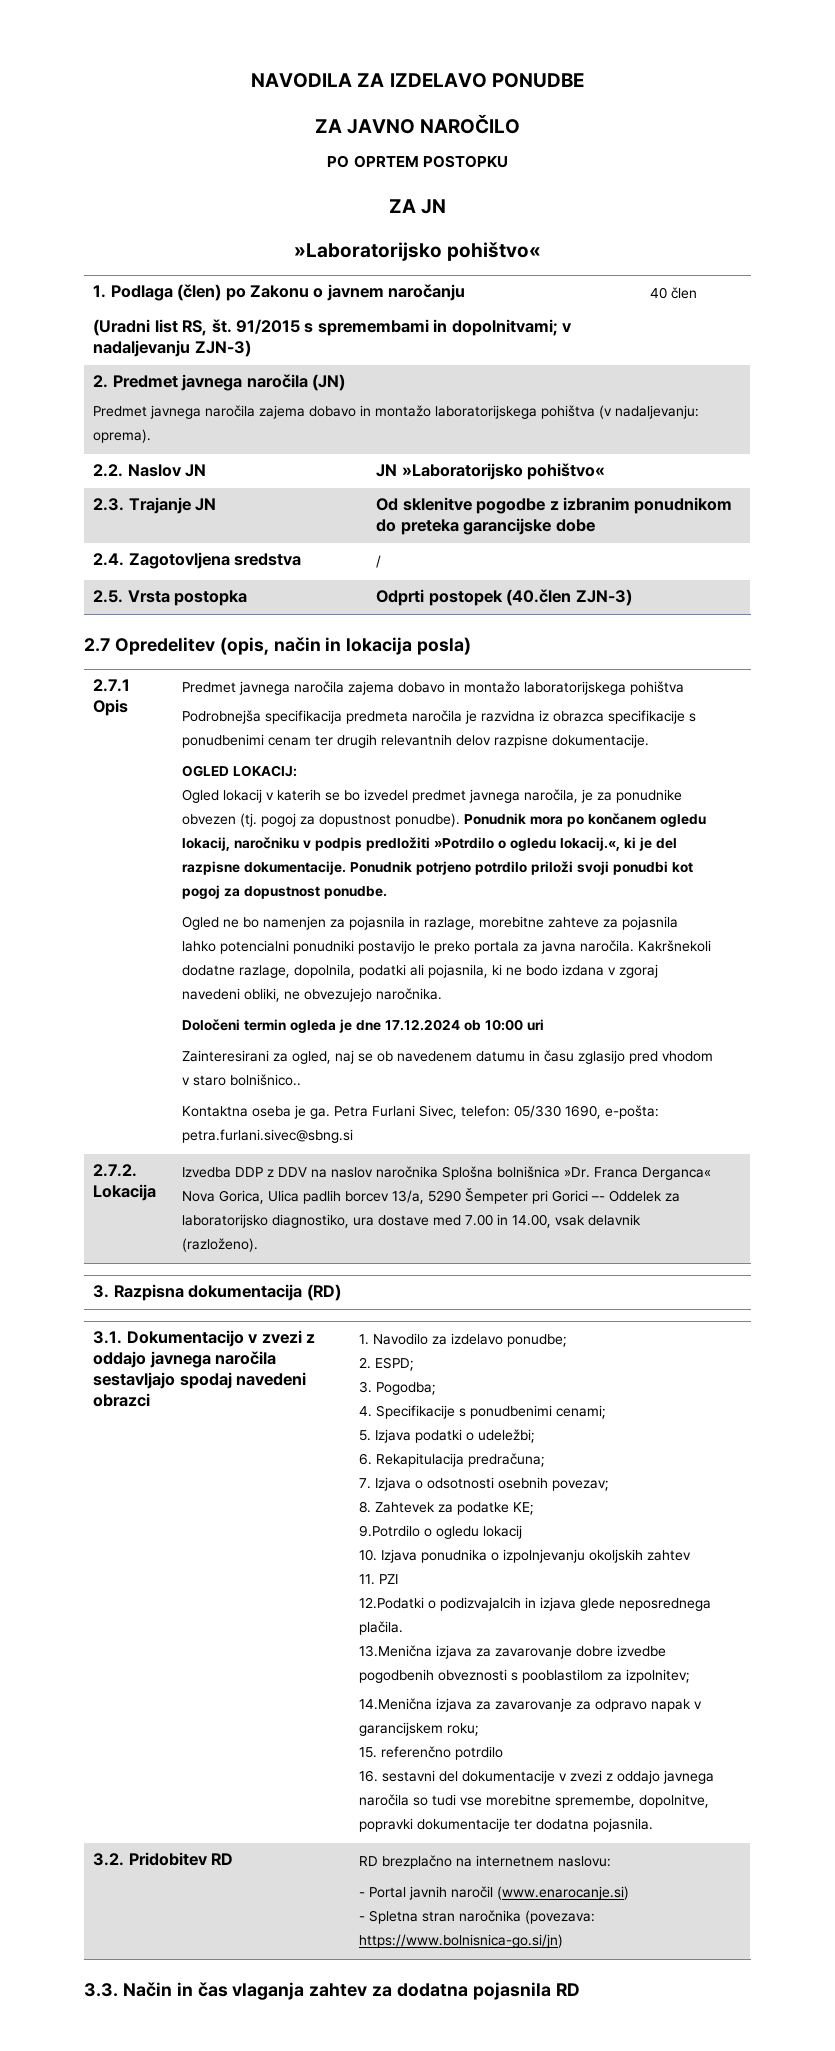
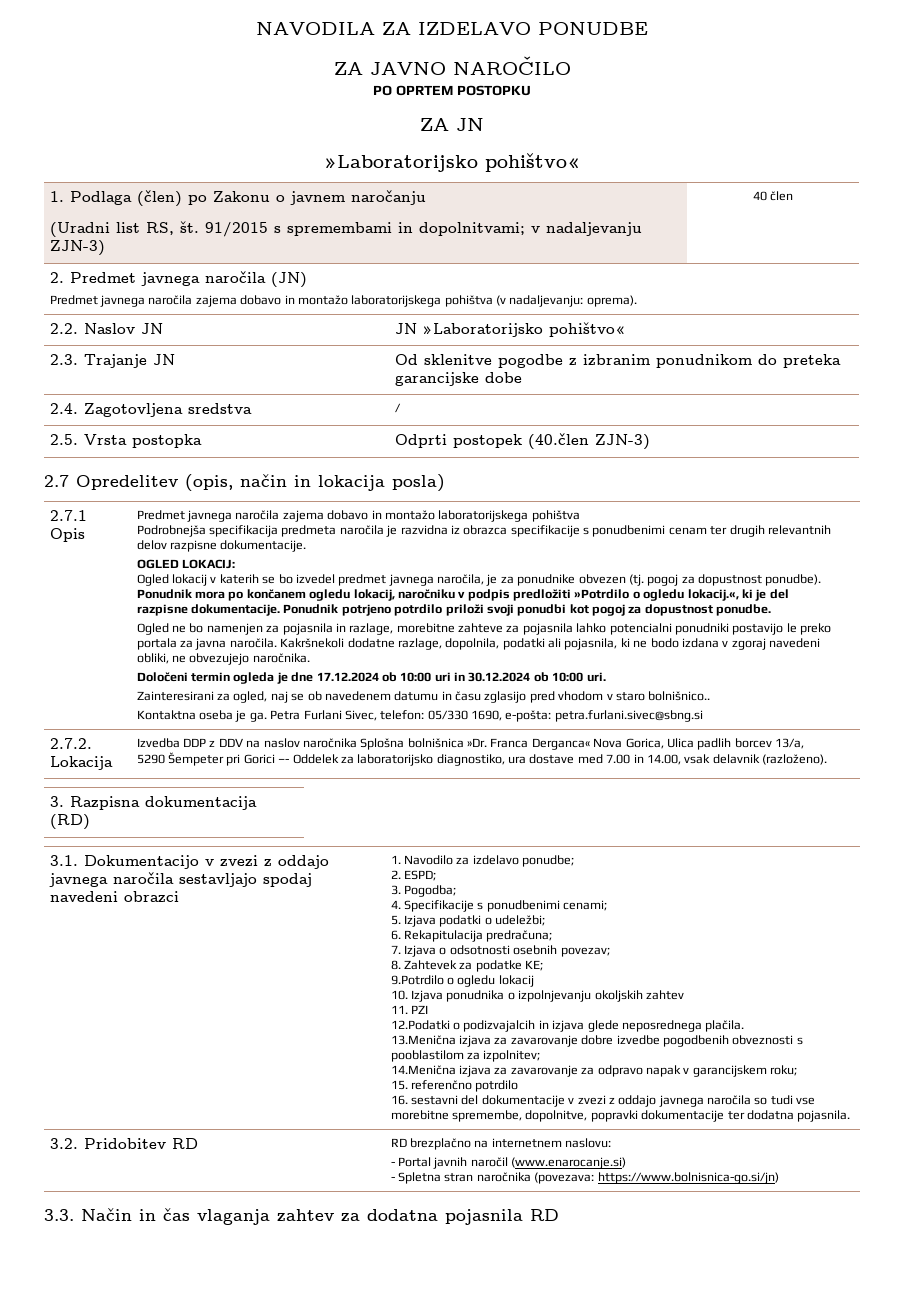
(545, 1025) none -> [454,672,606,682] in 30.12.2024 ob 10:00 uri.

